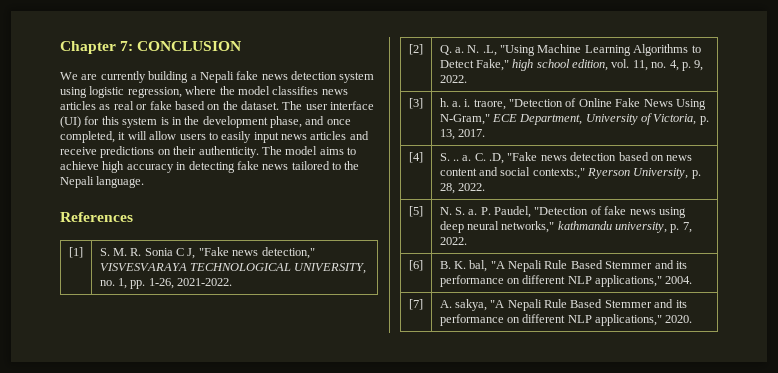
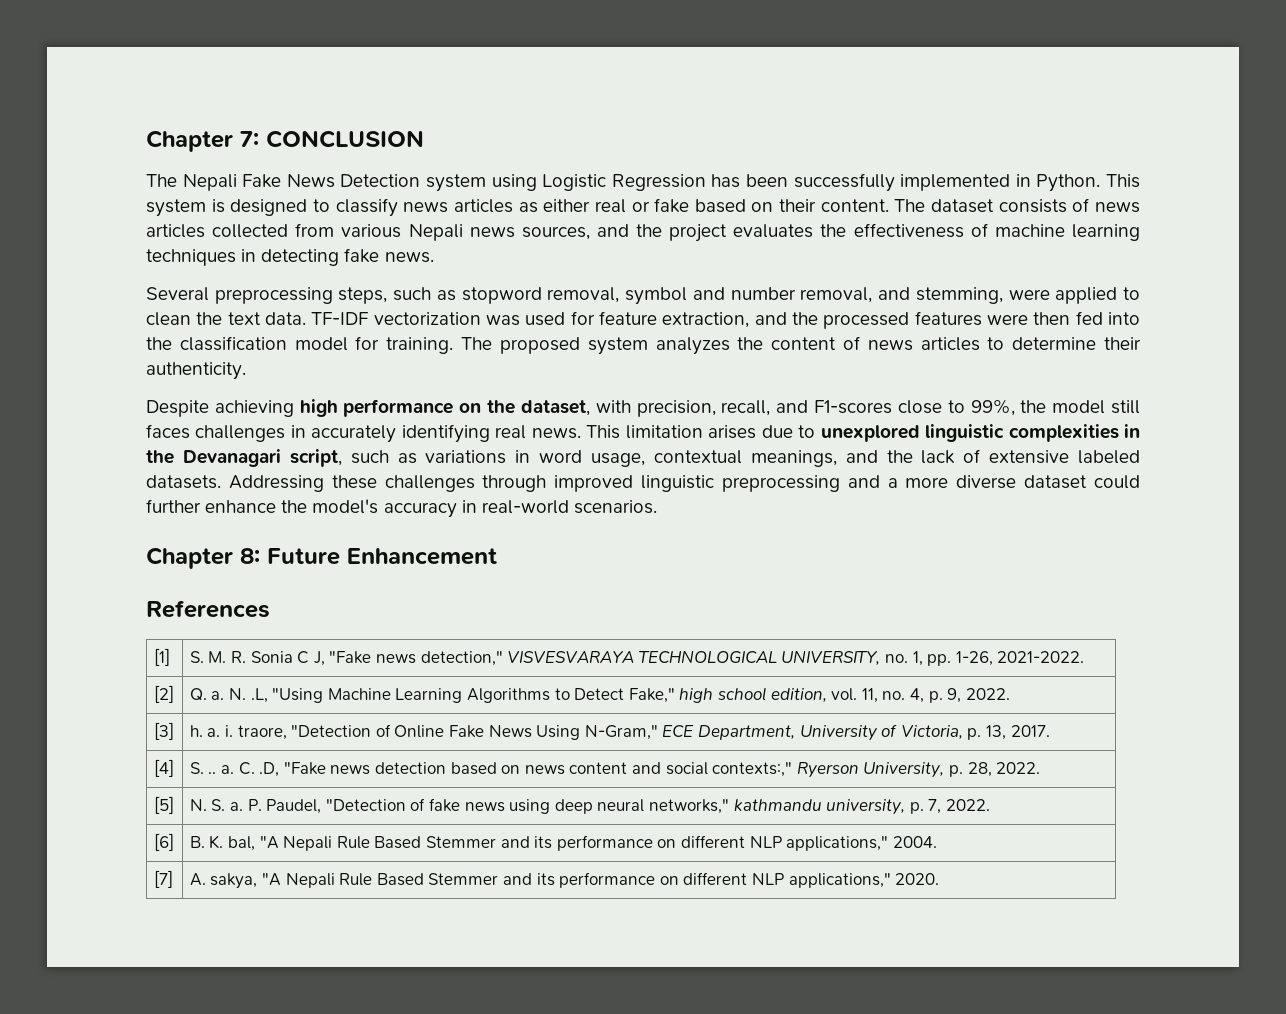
[60,71,375,83] [60,86,319,98] We are currently building a Nepali fake news detection system using logistic regression, where the model classifies -> [146,173,1141,192] [146,198,398,217] The Nepali Fake News Detection system using Logistic Regression has been successfully implemented in Python. This system is designed to classify
(111, 107) none -> [543,199,591,212] either
[222,101,375,110] [60,116,351,128] [60,131,369,143] [60,146,356,158] [60,161,360,173] [60,176,145,188] the dataset. The user interface (UI) for this system is in the development phase, and once completed, it will allow users to easily input news articles and receive predictions on their authenticity. The model aims to achieve high accuracy in detecting fake news tailored to the Nepali language. -> [779,198,1140,213] [146,223,1140,242] [146,248,434,266] [146,287,1141,305] [146,311,1141,329] [146,336,1141,355] [146,362,246,380] [146,399,1141,417] [146,424,1140,443] [146,449,1140,467] [146,475,1140,492] [146,499,657,518] [146,547,497,569] their content. The dataset consists of news articles collected from various Nepali news sources, and the project evaluates the effectiveness of machine learning techniques in detecting fake news. // Several preprocessing steps, such as stopword removal, symbol and number removal, and stemming, were applied to clean the text data. TF-IDF vectorization was used for feature extraction, and the processed features were then fed into the classification model for training. The proposed system analyzes the content of news articles to determine their authenticity. // Despite achieving high performance on the dataset, with precision, recall, and F1-scores close to 99%, the model still faces challenges in accurately identifying real news. This limitation arises due to unexplored linguistic complexities in the Devanagari script, such as variations in word usage, contextual meanings, and the lack of extensive labeled datasets. Addressing these challenges through improved linguistic preprocessing and a more diverse dataset could further enhance the model's accuracy in real-world scenarios. // Chapter 8: Future Enhancement

